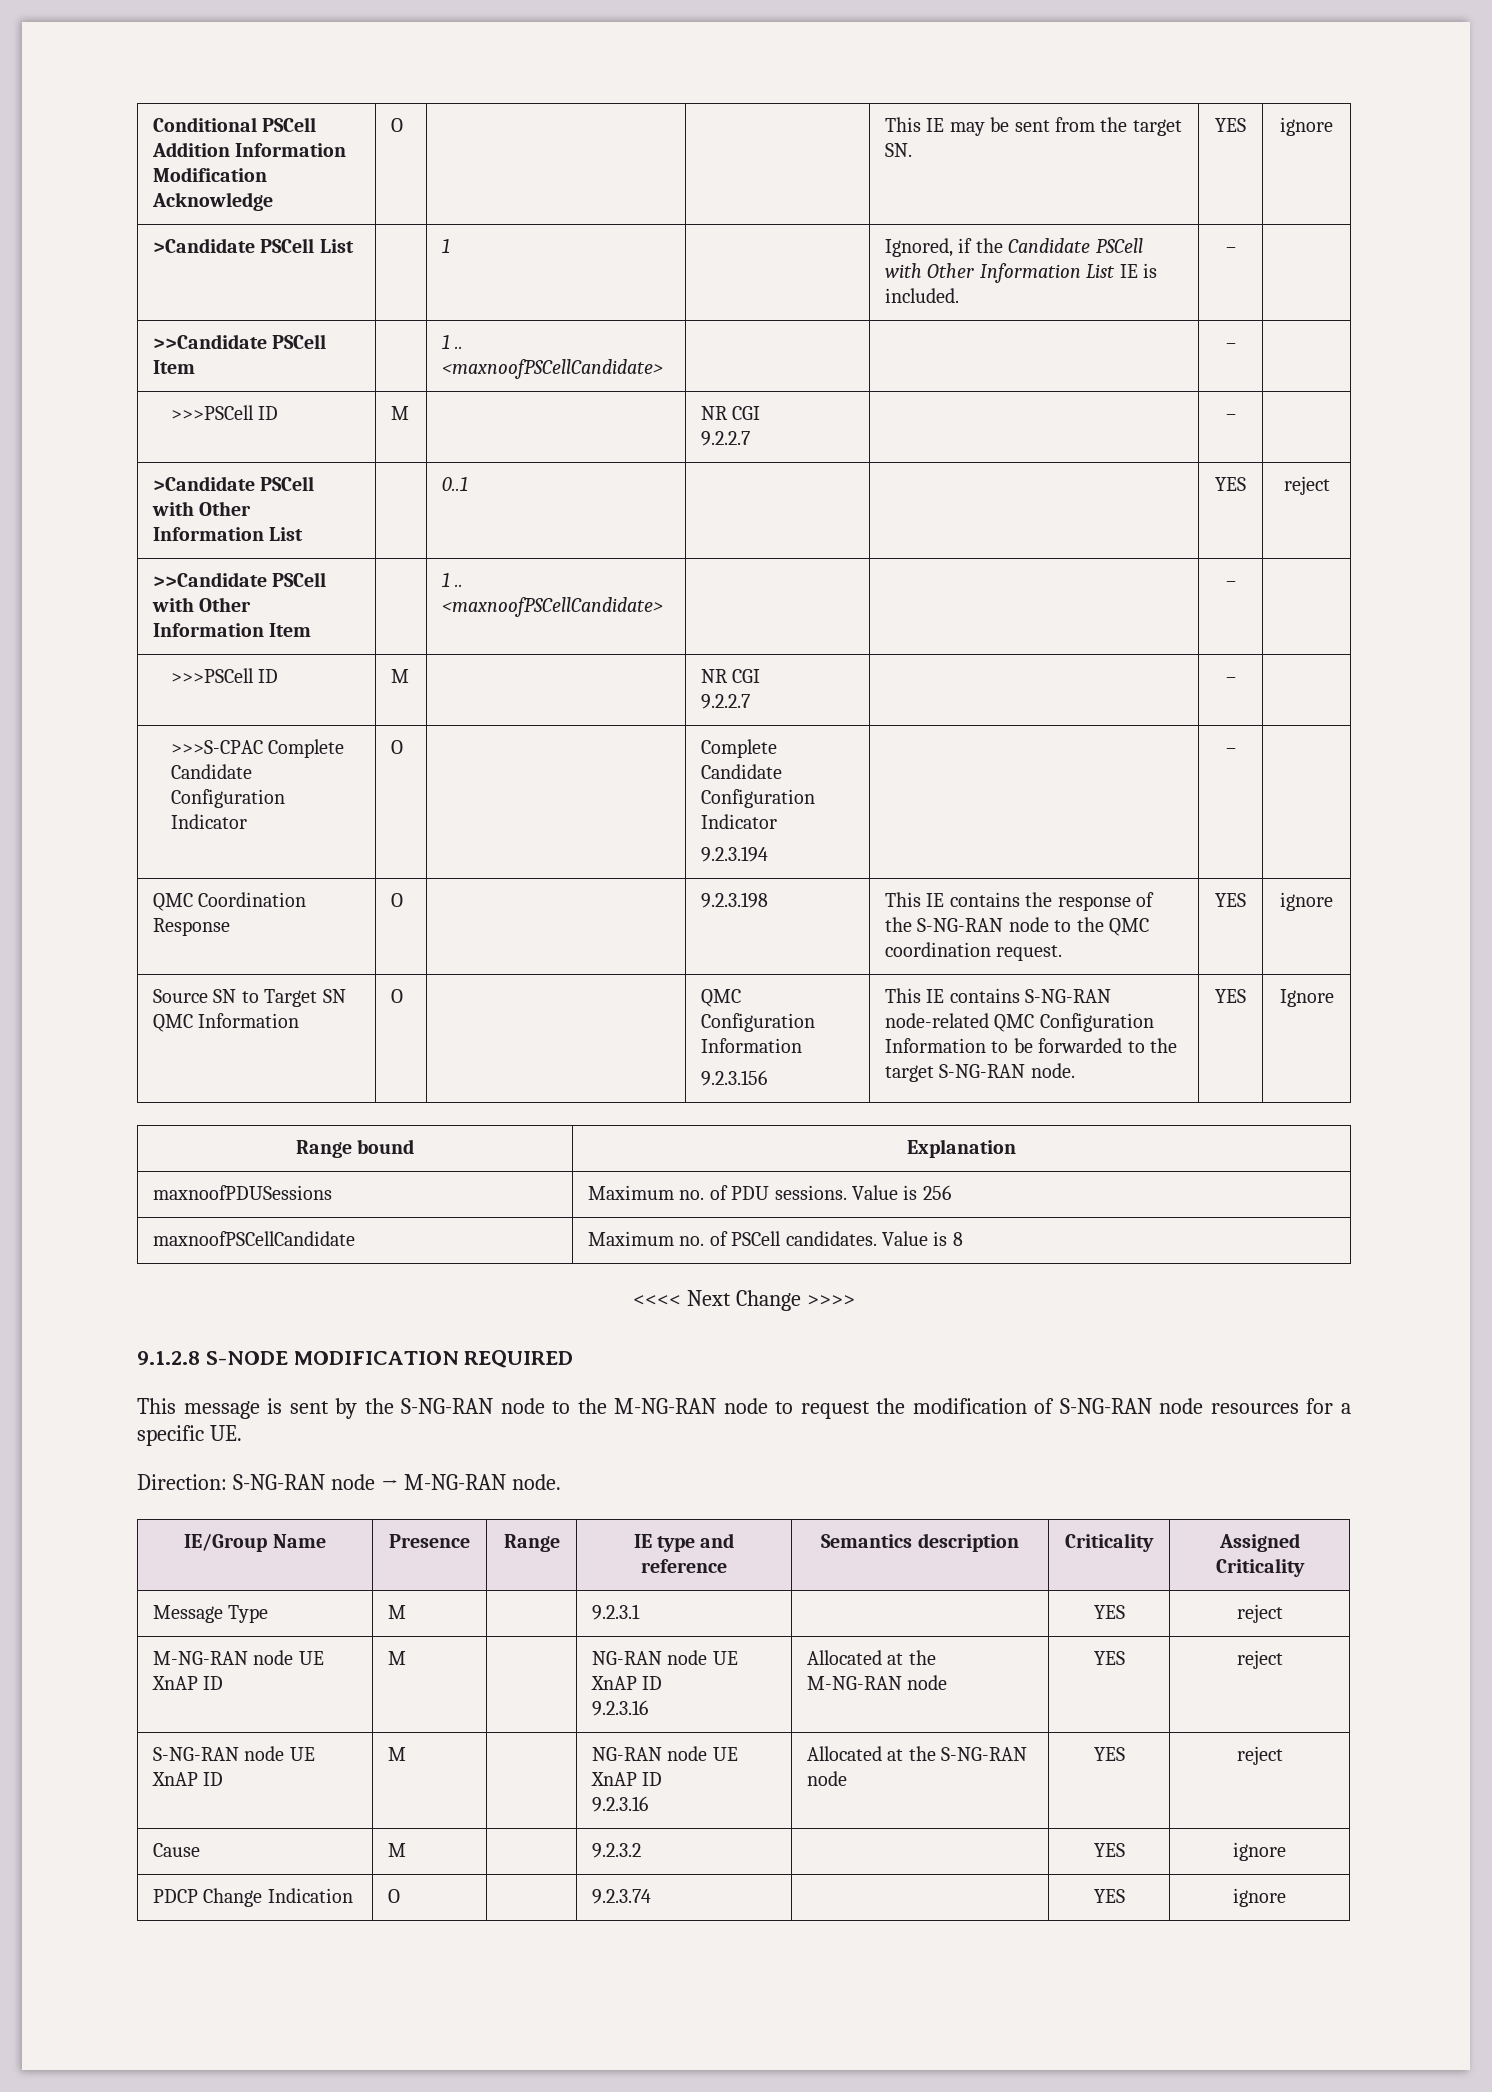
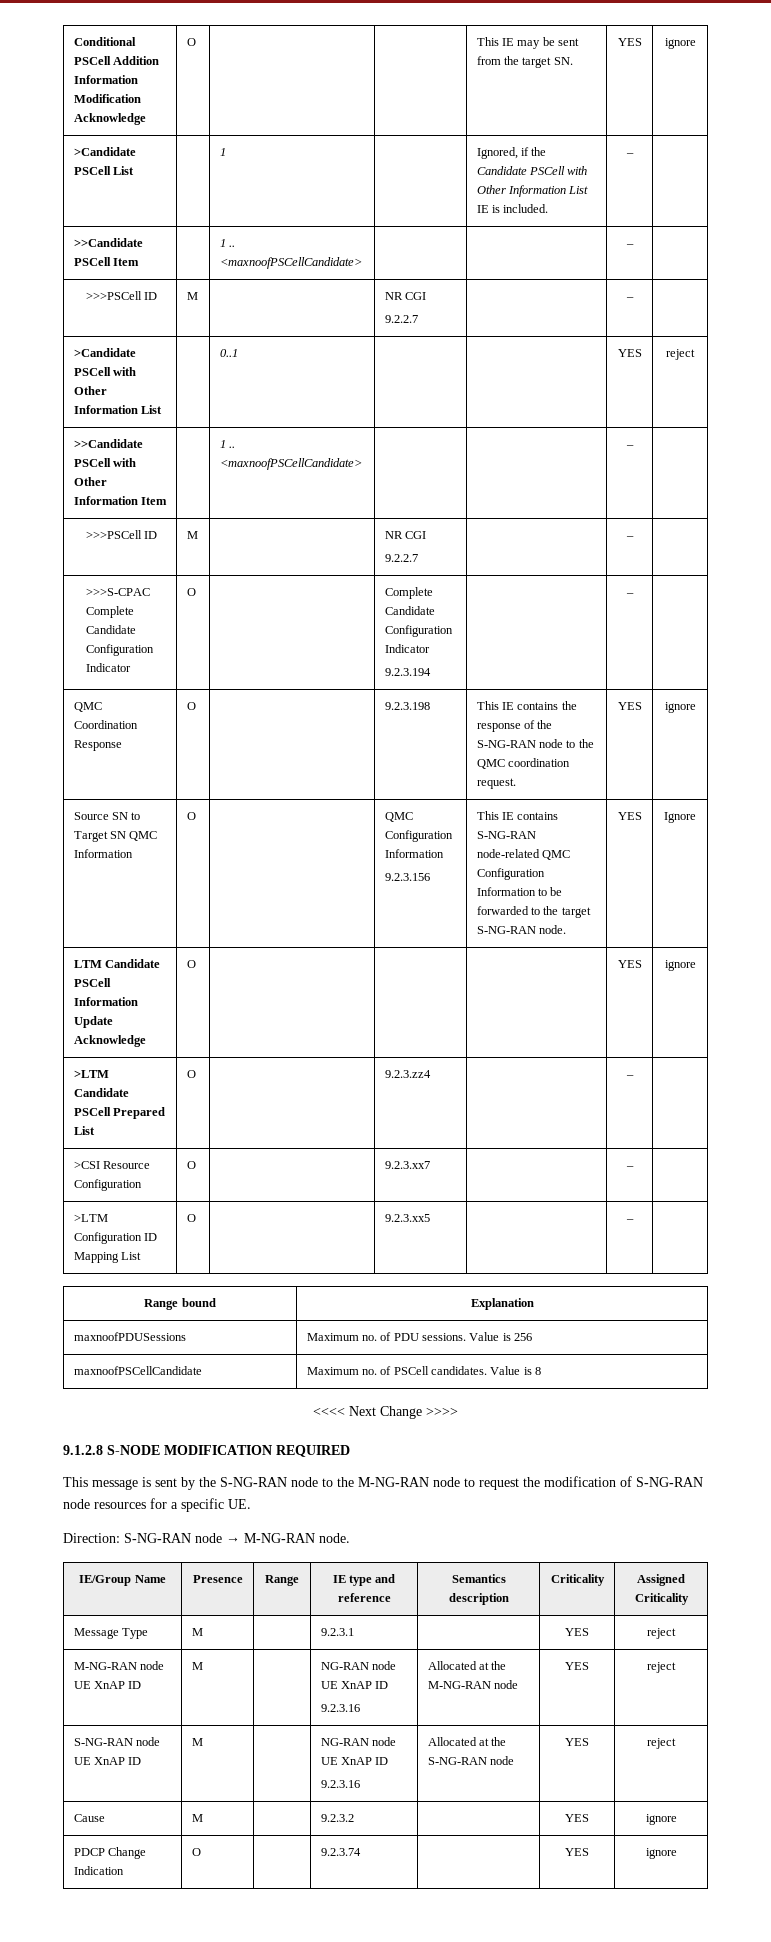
(1334, 998) none -> [73,959,160,968] [73,978,111,987] [73,997,138,1006] [73,1016,113,1028] [73,1035,146,1047] [186,960,196,968] [617,960,642,968] [664,960,696,971] [73,1070,109,1078] [73,1088,129,1097] [73,1107,165,1119] [73,1126,95,1135] [186,1070,196,1078] [384,1070,431,1078] [625,1075,634,1078] [73,1161,150,1169] [73,1179,142,1191] [186,1161,196,1169] [384,1161,430,1169] [625,1166,634,1169] [73,1214,108,1222] [73,1232,157,1244] [73,1252,141,1263] [186,1214,196,1222] [384,1214,430,1222] [625,1219,634,1222] // LTM Candidate PSCell Information Update Acknowledge | O | | | | YES | ignore // >LTM Candidate PSCell Prepared List | O | | 9.2.3.zz4 | | – | // >CSI Resource Configuration | O | | 9.2.3.xx7 | | – | // >LTM Configuration ID Mapping List | O | | 9.2.3.xx5 | | – |

